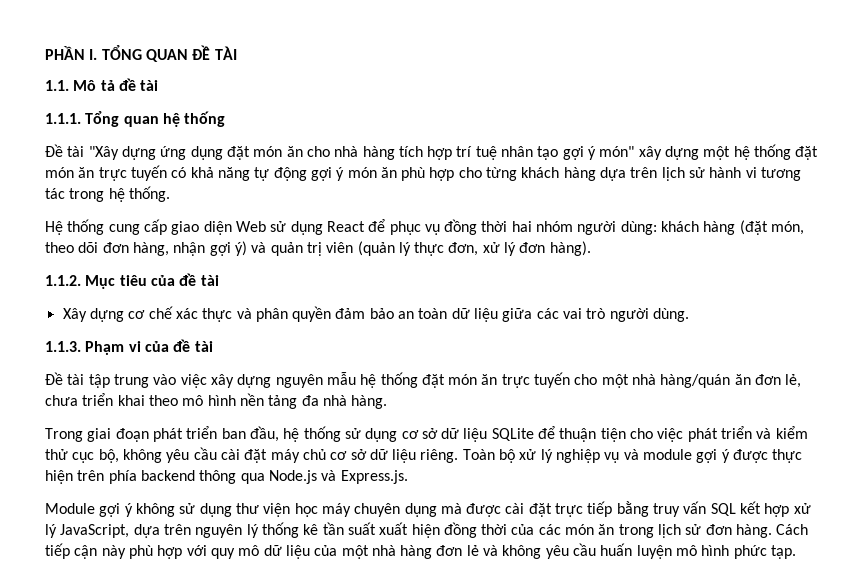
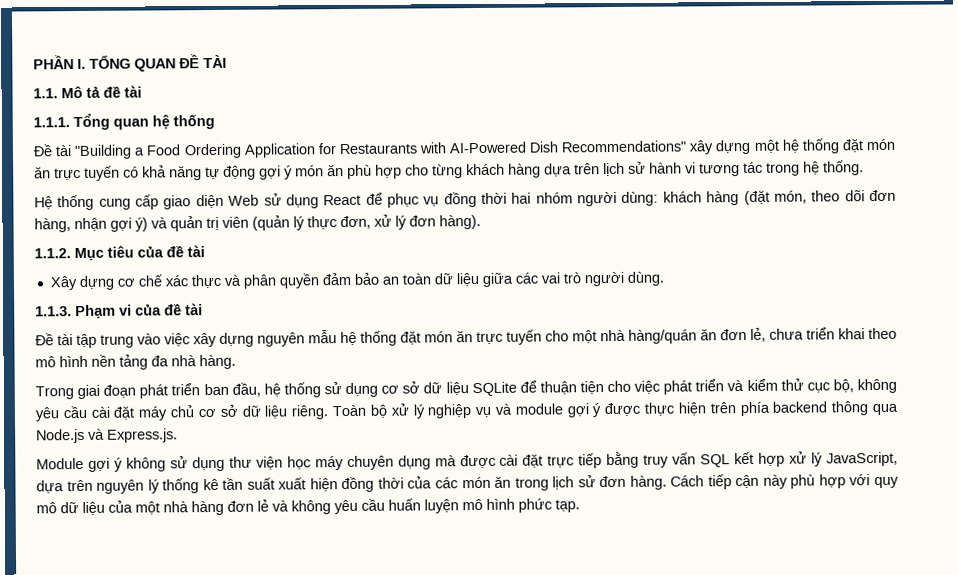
[88,146,635,160] "Xây dựng ứng dụng đặt món ăn cho nhà hàng tích hợp trí tuệ nhân tạo gợi ý món" -> [74,140,687,160] "Building a Food Ordering Application for Restaurants with AI-Powered Dish Recommendations"

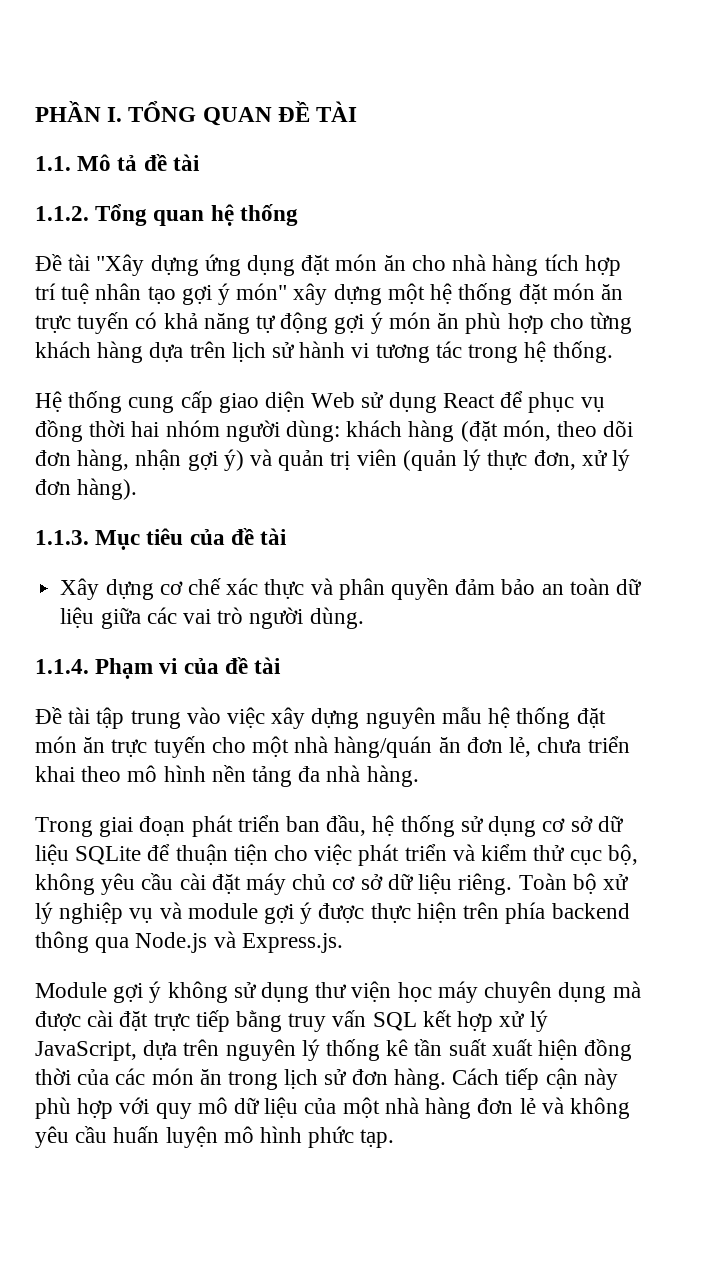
[33,117,70,128] 1.1.1. -> [35,206,89,221] 1.1.2.
[74,140,687,160] "Building a Food Ordering Application for Restaurants with AI-Powered Dish Recommendations" -> [96,254,621,276] [35,283,288,305] "Xây dựng ứng dụng đặt món ăn cho nhà hàng tích hợp trí tuệ nhân tạo gợi ý món"
[34,248,71,259] 1.1.2. -> [35,530,89,545] 1.1.3.
[35,306,72,317] 1.1.3. -> [35,659,89,674] 1.1.4.

